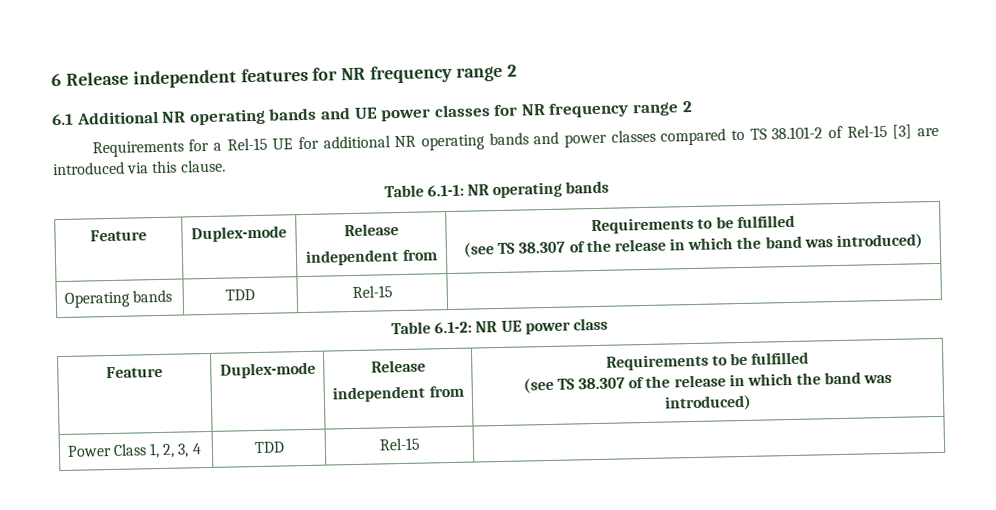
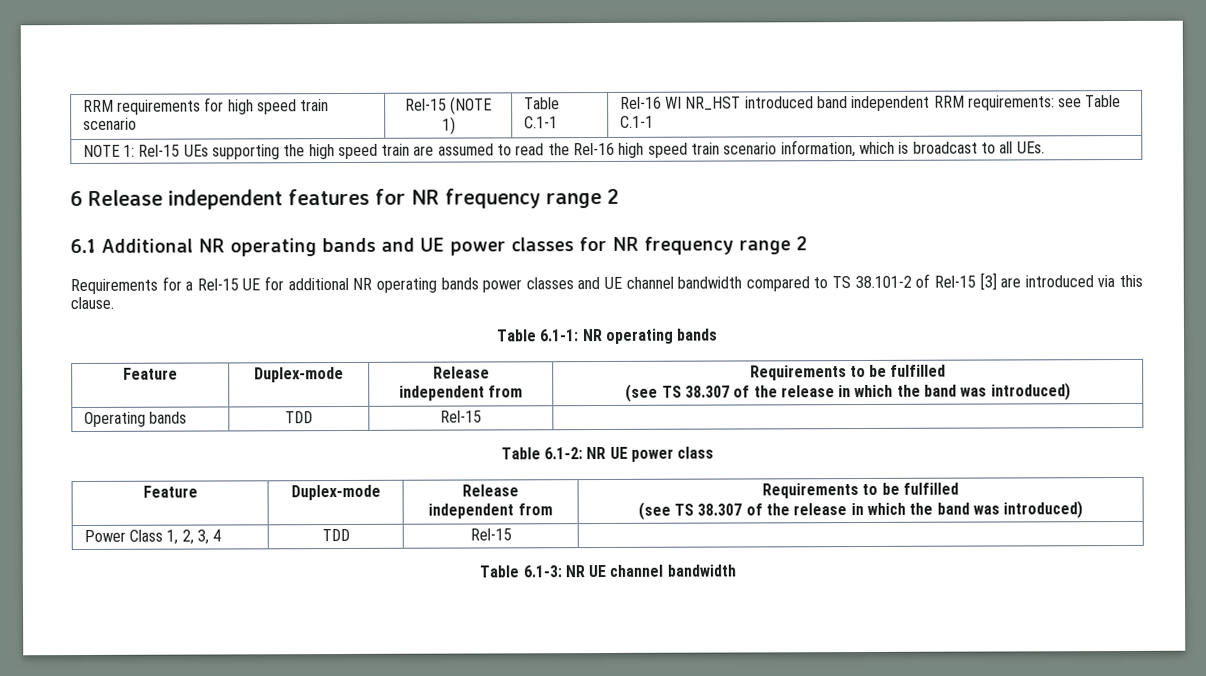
(51, 79) none -> [82,97,330,115] [82,117,137,130] [404,96,493,115] [441,116,456,135] [523,97,560,110] [523,116,558,129] [619,95,1122,112] [619,115,654,128] [82,140,1045,160] RRM requirements for high speed train scenario | Rel-15 (NOTE 1) | Table C.1-1 | Rel-16 WI NR_HST introduced band independent RRM requirements: see Table C.1-1 // NOTE 1: Rel-15 UEs supporting the high speed train are assumed to read the Rel-16 high speed train scenario information, which is broadcast to all UEs. //
[533,129,656,148] and power classes -> [482,276,743,293] power classes and UE channel bandwidth
(420, 444) none -> [479,564,736,578] // Table 6.1-3: NR UE channel bandwidth

